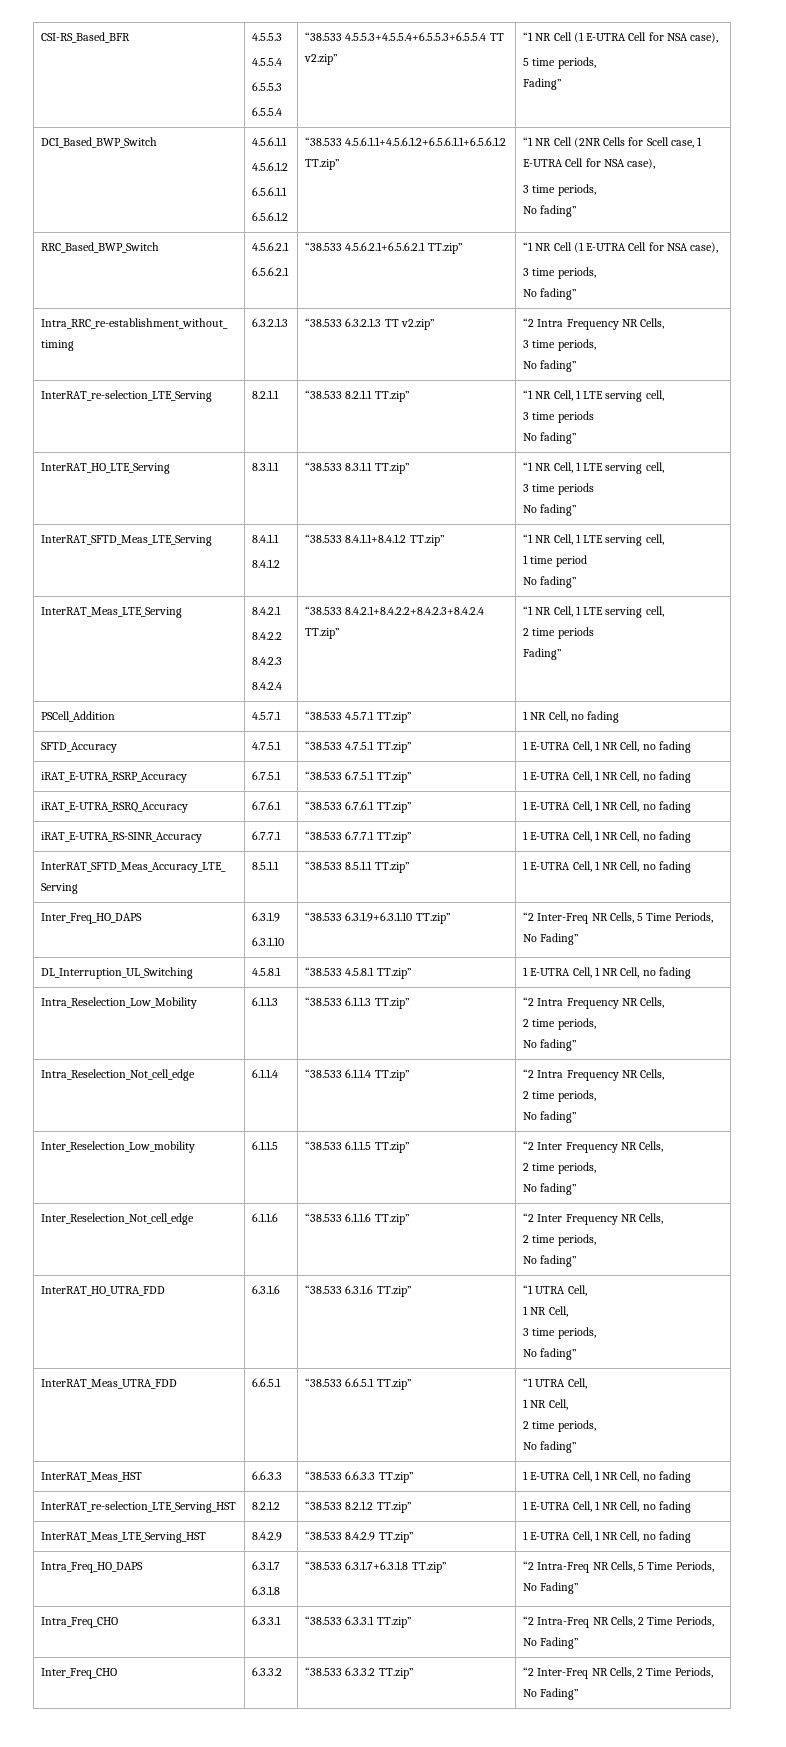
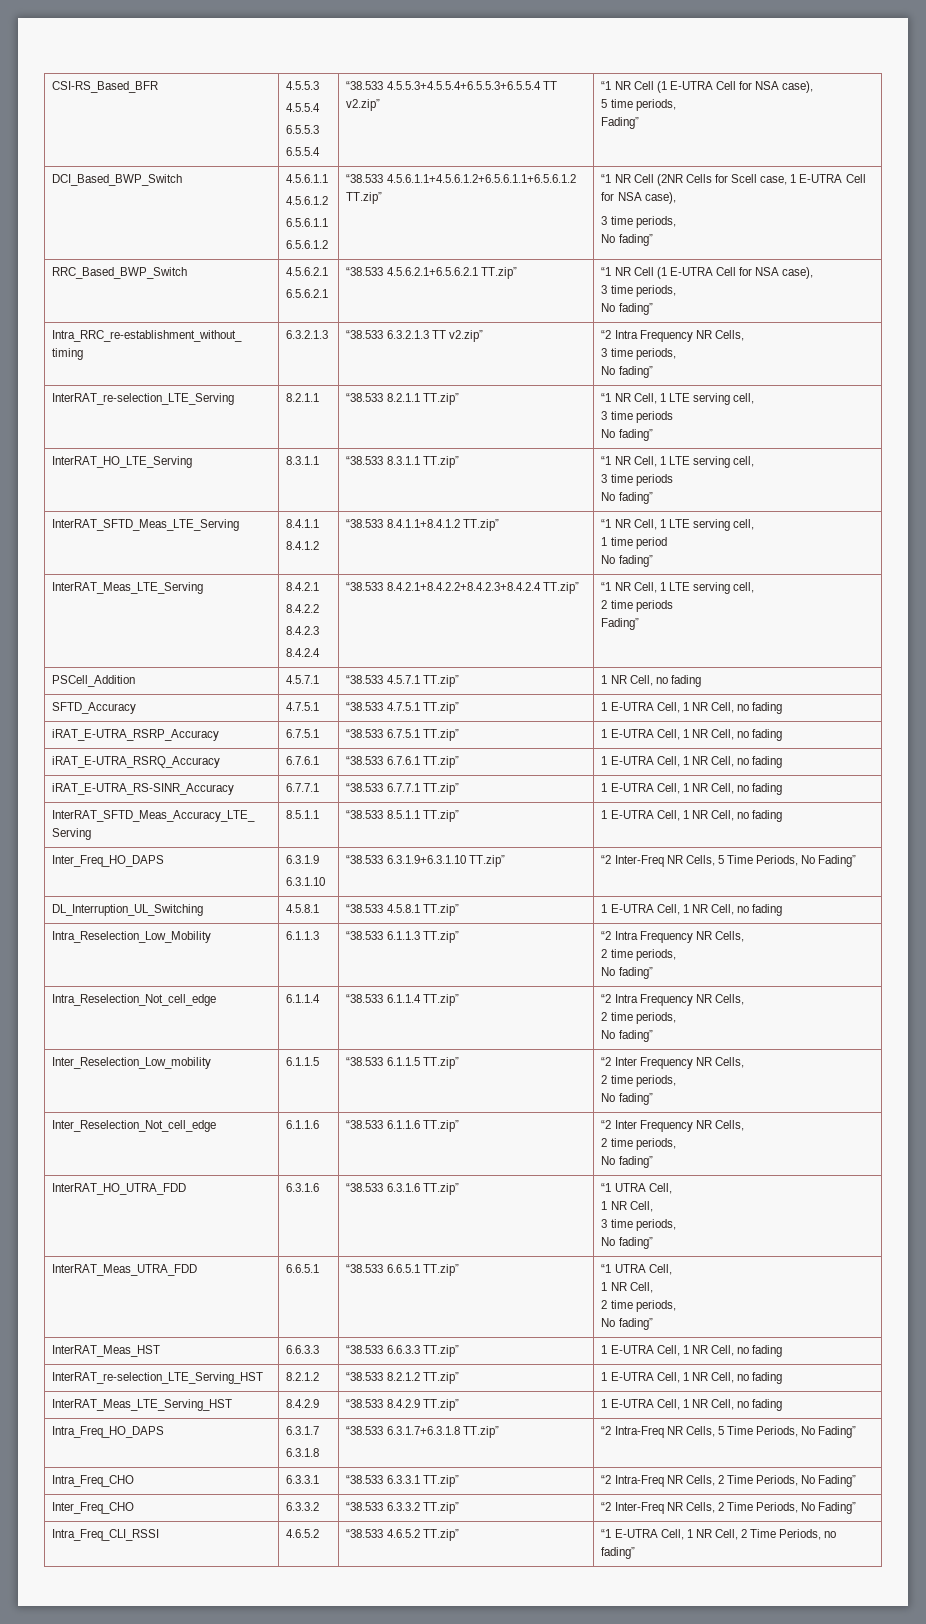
(580, 1694) none -> [52,1529,160,1541] [286,1529,320,1538] [346,1529,459,1541] [601,1529,837,1540] [601,1547,636,1559] // Intra_Freq_CLI_RSSI | 4.6.5.2 | “38.533 4.6.5.2 TT.zip” | “1 E-UTRA Cell, 1 NR Cell, 2 Time Periods, no fading”

